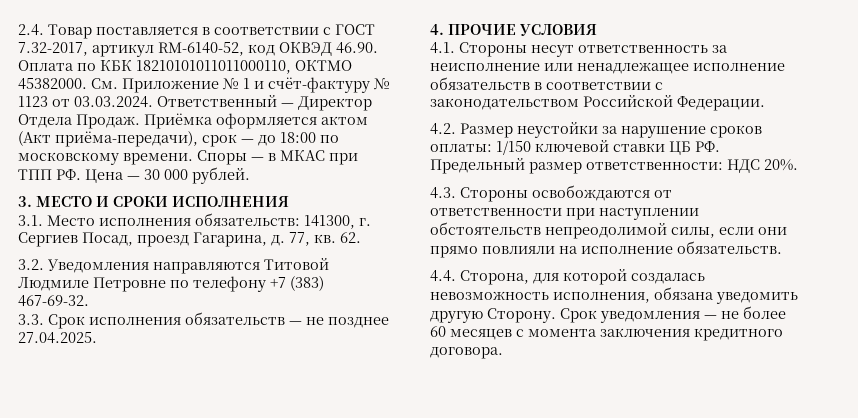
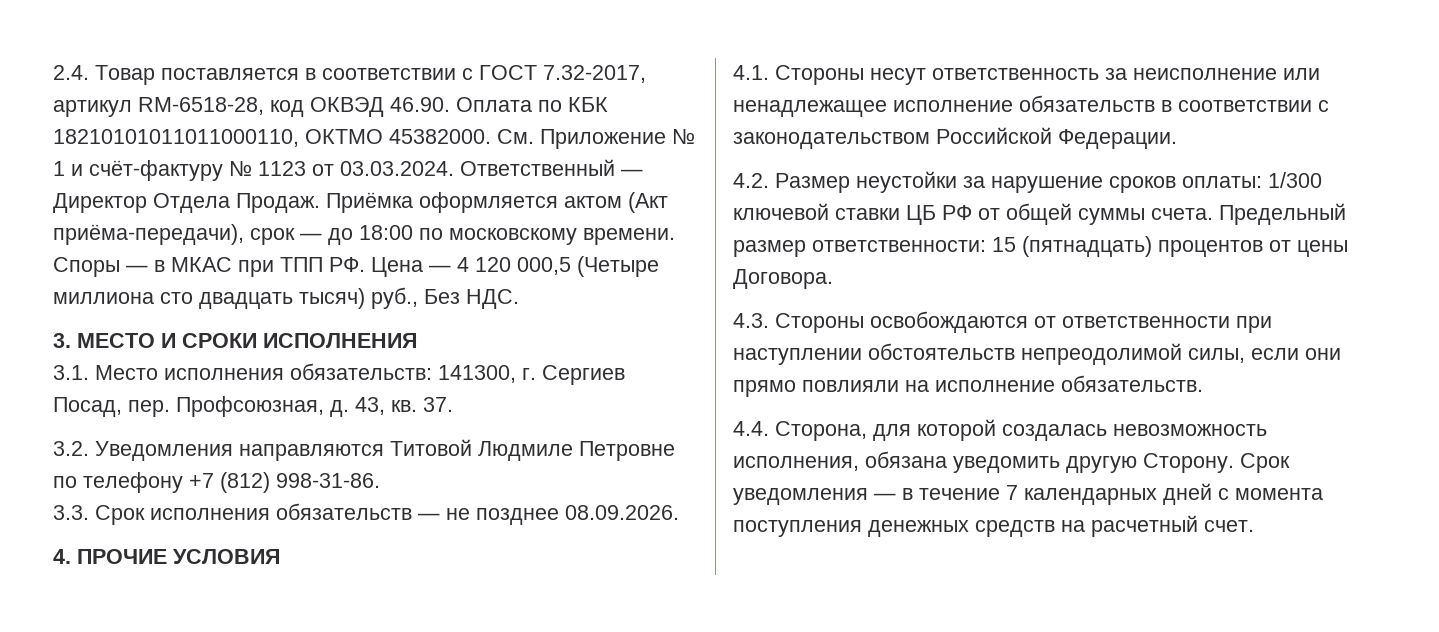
[158,42,244,56] RM-6140-52, -> [138,97,264,115] RM-6518-28,
[144,167,250,184] 30 000 рублей. -> [457,256,659,277] [53,287,519,309] 4 120 000,5 (Четыре миллиона сто двадцать тысяч) руб., Без НДС.
[137,232,361,247] проезд Гагарина, д. 77, кв. 62. -> [128,396,453,417] пер. Профсоюзная, д. 43, кв. 37.
[290,276,324,291] [18,295,89,307] (383) 467-69-32. -> [220,472,380,493] (812) 998-31-86.
[18,332,97,344] 27.04.2025. -> [565,505,679,520] 08.09.2026.
[496,141,531,155] 1/150 -> [1268,172,1322,188] 1/300
[695,141,720,152] [430,158,798,174] РФ. Предельный размер ответственности: НДС 20%. -> [942,203,1346,225] [733,236,1348,257] [733,269,833,289] РФ от общей суммы счета. Предельный размер ответственности: 15 (пятнадцать) процентов от цены Договора.
[721,306,786,319] [430,326,783,341] [430,347,503,359] не более 60 месяцев с момента заключения кредитного договора. -> [902,483,1323,505] [733,515,1254,537] в течение 7 календарных дней с момента поступления денежных средств на расчетный счет.

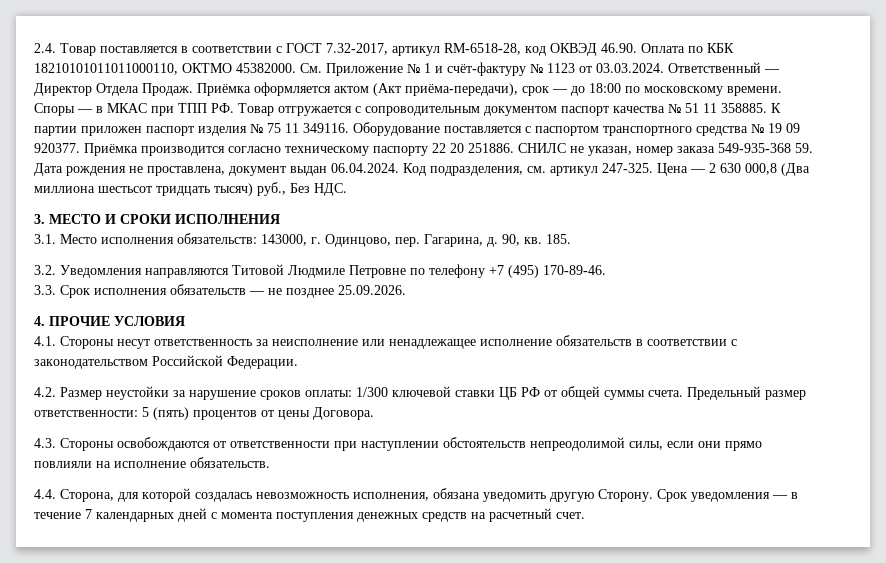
[371,256,659,277] [53,292,293,309] Цена — 4 120 000,5 (Четыре миллиона сто двадцать -> [238,103,781,116] [34,122,800,136] [34,143,813,156] [34,163,810,176] [34,186,210,196] Товар отгружается с сопроводительным документом паспорт качества № 51 11 358885. К партии приложен паспорт изделия № 75 11 349116. Оборудование поставляется с паспортом транспортного средства № 19 09 920377. Приёмка производится согласно техническому паспорту 22 20 251886. СНИЛС не указан, номер заказа 549-935-368 59. Дата рождения не проставлена, документ выдан 06.04.2024. Код подразделения, см. артикул 247-325. Цена — 2 630 000,8 (Два миллиона шестьсот тридцать
[438,365,625,385] [53,396,453,417] 141300, г. Сергиев Посад, пер. Профсоюзная, д. 43, кв. 37. -> [261,234,571,247] 143000, г. Одинцово, пер. Гагарина, д. 90, кв. 185.
[220,472,380,493] (812) 998-31-86. -> [508,265,606,278] (495) 170-89-46.
[565,505,679,520] 08.09.2026. -> [338,285,406,295] 25.09.2026.
[992,236,1152,257] 15 (пятнадцать) -> [142,407,189,420] 5 (пять)

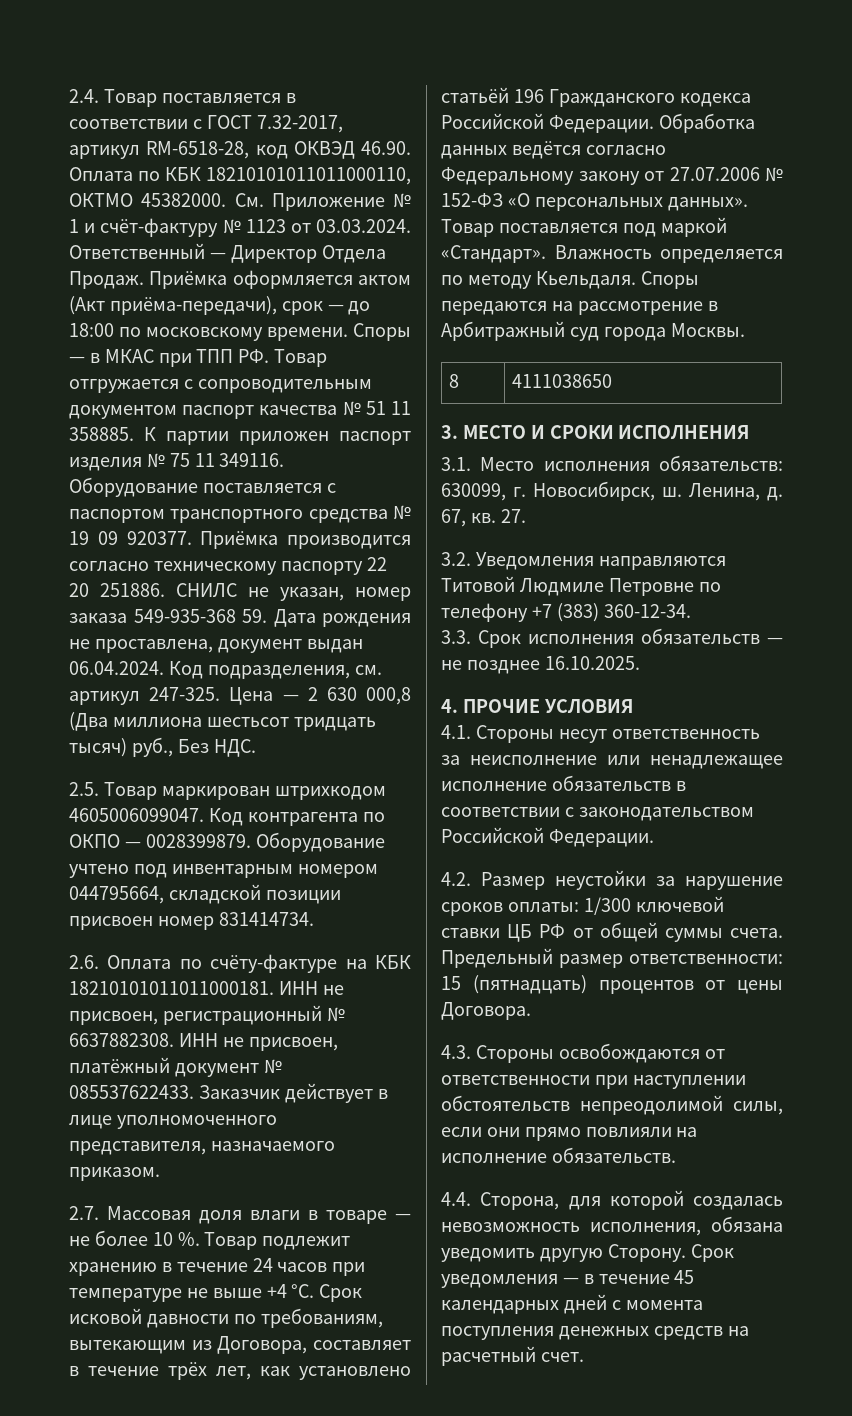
(347, 189) none -> [69,782,386,800] [69,808,385,826] [69,832,385,852] [69,864,378,878] [69,884,341,904] [69,912,314,930] [69,954,411,973] [69,981,344,995] [69,1005,345,1025] [69,1033,338,1051] [69,1057,282,1077] [69,1083,388,1103] [69,1115,277,1129] [69,1141,335,1155] [69,1167,160,1181] [69,1206,411,1224] [69,1230,351,1250] [69,1258,366,1276] [69,1284,363,1302] [69,1308,383,1328] [69,1336,412,1354] [69,1362,411,1380] [441,87,751,107] [441,113,755,133] [441,141,666,159] [441,167,783,185] [441,193,748,211] [441,217,727,237] [441,245,783,263] [441,271,699,289] [441,301,718,315] [441,321,745,341] [448,374,459,388] [511,374,612,388] // 2.5. Товар маркирован штрихкодом 4605006099047. Код контрагента по ОКПО — 0028399879. Оборудование учтено под инвентарным номером 044795664, складской позиции присвоен номер 831414734. // 2.6. Оплата по счёту-фактуре на КБК 18210101011011000181. ИНН не присвоен, регистрационный № 6637882308. ИНН не присвоен, платёжный документ № 085537622433. Заказчик действует в лице уполномоченного представителя, назначаемого приказом. // 2.7. Массовая доля влаги в товаре — не более 10 %. Товар подлежит хранению в течение 24 часов при температуре не выше +4 °C. Срок исковой давности по требованиям, вытекающим из Договора, составляет в течение трёх лет, как установлено статьёй 196 Гражданского кодекса Российской Федерации. Обработка данных ведётся согласно Федеральному закону от 27.07.2006 № 152-ФЗ «О персональных данных». Товар поставляется под маркой «Стандарт». Влажность определяется по методу Кьельдаля. Споры передаются на рассмотрение в Арбитражный суд города Москвы. // 8 | 4111038650
[261,234,571,247] 143000, г. Одинцово, пер. Гагарина, д. 90, кв. 185. -> [441,481,783,501] [441,509,526,527] 630099, г. Новосибирск, ш. Ленина, д. 67, кв. 27.
[508,265,606,278] (495) 170-89-46. -> [556,603,691,622] (383) 360-12-34.
[338,285,406,295] 25.09.2026. -> [544,656,640,670] 16.10.2025.
[142,407,189,420] 5 (пять) -> [441,975,587,994] 15 (пятнадцать)
[85,509,92,519] 7 -> [674,1270,695,1284] 45

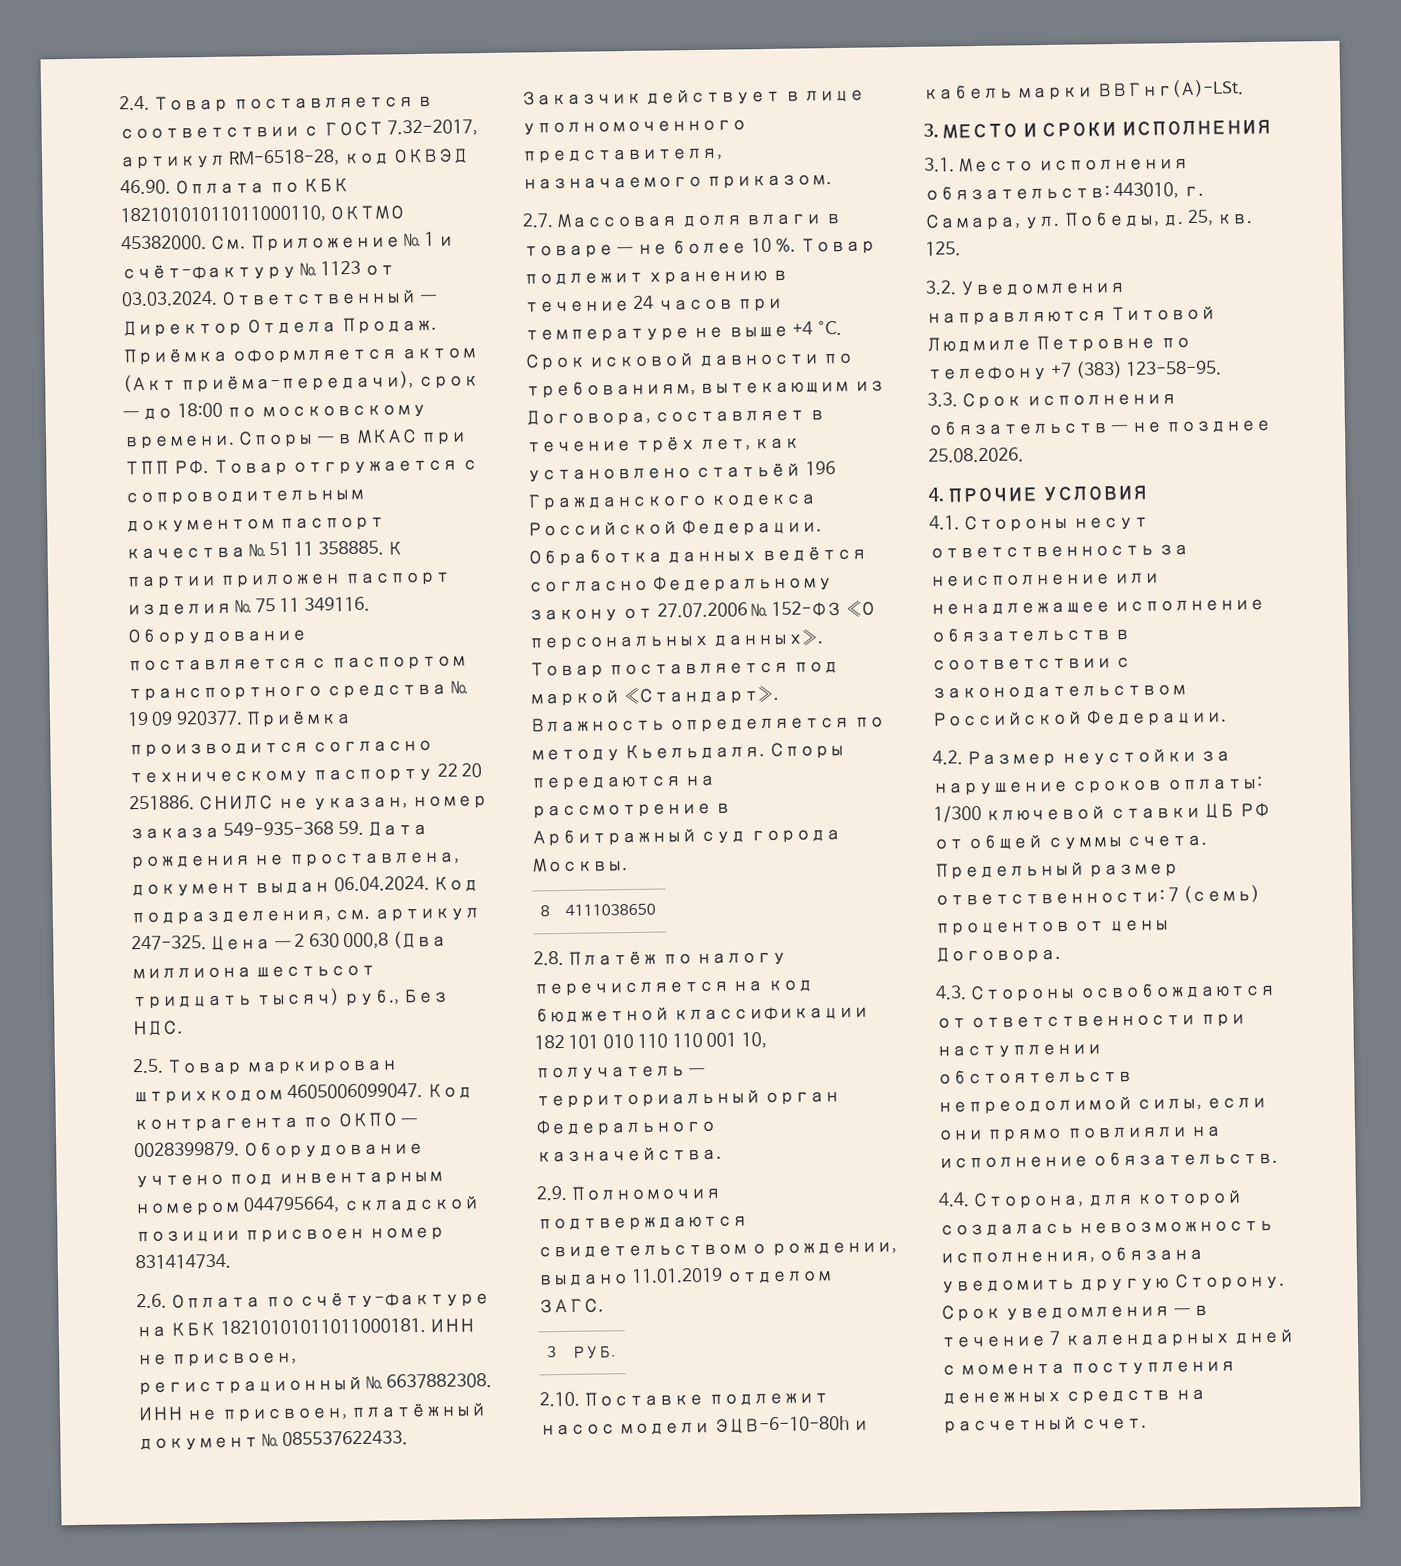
(612, 381) none -> [533,950,788,967] [533,979,813,997] [534,1005,870,1024] [534,1032,767,1050] [535,1065,707,1081] [535,1090,841,1109] [535,1117,717,1137] [536,1146,722,1163] [536,1184,722,1201] [537,1215,748,1232] [537,1241,897,1259] [538,1267,833,1287] [538,1298,604,1314] [546,1346,557,1358] [571,1345,616,1359] [539,1391,829,1407] [540,1415,870,1436] [923,79,1244,101] // 2.8. Платёж по налогу перечисляется на код бюджетной классификации 182 101 010 110 110 001 10, получатель — территориальный орган Федерального казначейства. // 2.9. Полномочия подтверждаются свидетельством о рождении, выдано 11.01.2019 отделом ЗАГС. // 3 | РУБ. // 2.10. Поставке подлежит насос модели ЭЦВ-6-10-80h и кабель марки ВВГнг(А)-LSt.
[441,481,783,501] [441,509,526,527] 630099, г. Новосибирск, ш. Ленина, д. 67, кв. 27. -> [1113,182,1204,200] [924,209,1254,231] [925,241,961,256] 443010, г. Самара, ул. Победы, д. 25, кв. 125.
[603,604,691,618] 360-12-34. -> [1126,360,1223,376] 123-58-95.
[544,656,640,670] 16.10.2025. -> [928,447,1024,463] 25.08.2026.
[441,975,587,994] 15 (пятнадцать) -> [1168,885,1260,904] 7 (семь)
[674,1270,695,1284] 45 -> [1049,1330,1062,1346] 7

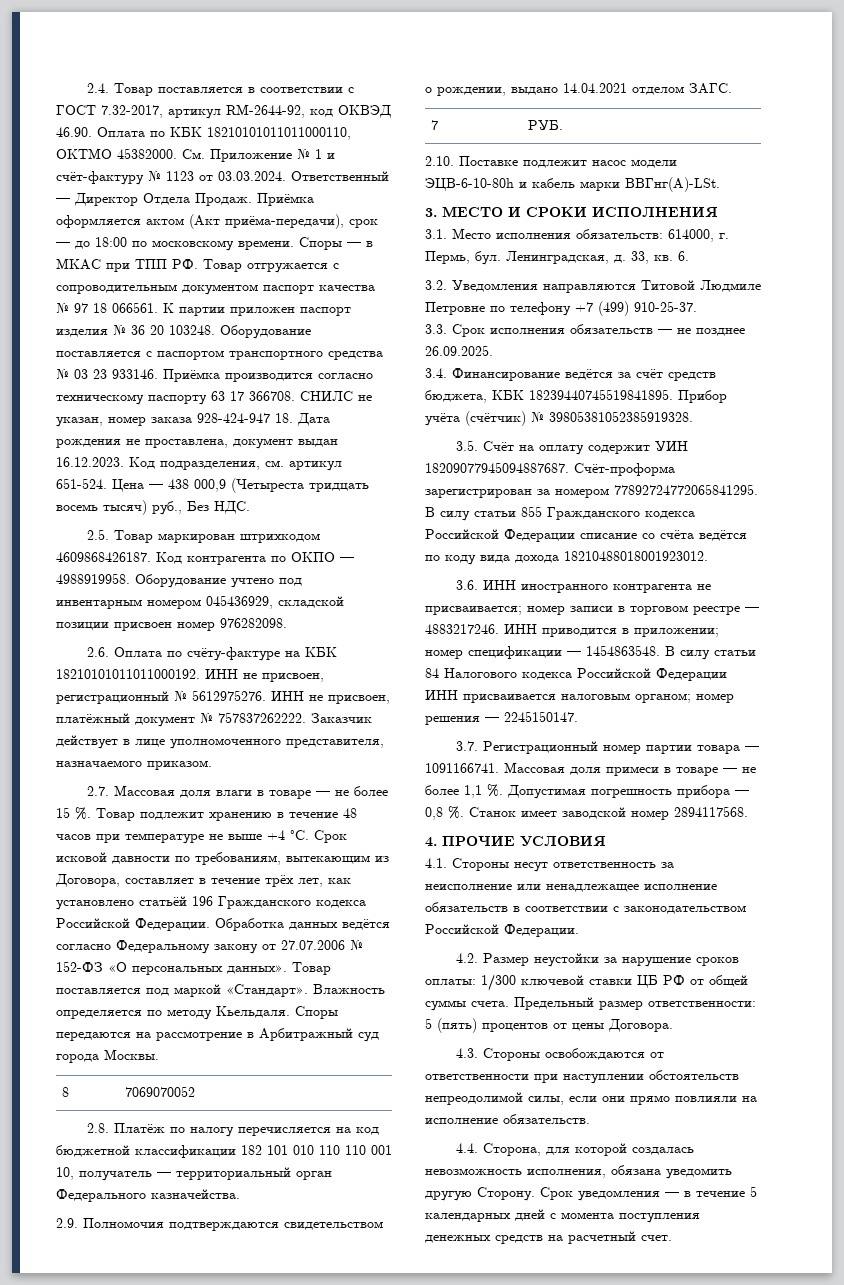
[228,149,341,167] RM-6518-28, -> [226,104,305,118] RM-2644-92,
[268,540,384,557] 51 11 358885. -> [74,302,158,313] 97 18 066561.
[254,596,370,613] 75 11 349116. -> [131,325,215,335] 36 20 103248.
[127,710,243,727] 19 09 920377. -> [74,369,158,379] 03 23 933146.
[436,763,483,778] [129,795,195,811] 22 20 251886. -> [211,391,295,401] 63 17 366708.
[223,820,364,836] 549-935-368 59. -> [197,413,293,423] 928-424-947 18.
[333,875,430,892] 06.04.2024. -> [56,457,124,467] 16.12.2023.
[131,935,207,951] 247-325. -> [56,478,107,489] 651-524.
[294,930,447,950] [131,964,377,980] [131,994,253,1010] 2 630 000,8 (Два миллиона шестьсот тридцать -> [168,478,369,493] [56,504,98,511] 438 000,9 (Четыреста тридцать восемь
[287,1082,424,1099] 4605006099047. -> [56,552,151,562] 4609868426187.
[134,1141,240,1158] 0028399879. -> [56,573,130,584] 4988919958.
[243,1196,341,1214] 044795664, -> [206,595,273,609] 045436929,
[135,1253,231,1270] 831414734. -> [220,618,287,628] 976282098.
[219,1317,426,1335] 18210101011011000181. -> [56,669,200,679] 18210101011011000192.
[385,1373,492,1389] 6637882308. -> [192,690,266,701] 5612975276.
[281,1430,408,1447] 085537622433. -> [218,712,306,723] 757837262222.
[750,237,772,253] 10 -> [56,807,70,818] 15
[633,295,655,309] 24 -> [343,808,357,818] 48
[564,903,656,916] 4111038650 -> [124,1086,195,1097] 7069070052
[631,1267,724,1284] 11.01.2019 -> [563,83,627,93] 14.04.2021
[546,1346,557,1358] 3 -> [430,120,438,130] 7
[1113,182,1204,200] [924,209,1254,231] [925,241,961,256] 443010, г. Самара, ул. Победы, д. 25, кв. 125. -> [668,229,729,242] [425,251,689,265] 614000, г. Пермь, бул. Ленинградская, д. 33, кв. 6.
[1075,360,1223,379] (383) 123-58-95. -> [598,301,697,316] (499) 910-25-37.
[928,447,1024,463] 25.08.2026. -> [425,345,493,356] [425,368,716,381] [425,389,727,403] [425,411,693,426] [455,440,688,455] [425,462,675,476] [425,484,758,498] [425,506,695,521] [425,529,747,542] [425,551,708,565] [455,580,711,593] [425,605,759,615] [425,624,719,637] [425,645,756,660] [425,668,727,681] [425,690,734,703] [425,711,578,725] [455,741,759,754] [425,762,756,776] [425,784,749,799] [425,806,748,820] 26.09.2025. // 3.4. Финансирование ведётся за счёт средств бюджета, КБК 18239440745519841895. Прибор учёта (счётчик) № 39805381052385919328. // 3.5. Счёт на оплату содержит УИН 18209077945094887687. Счёт-проформа зарегистрирован за номером 77892724772065841295. В силу статьи 855 Гражданского кодекса Российской Федерации списание со счёта ведётся по коду вида дохода 18210488018001923012. // 3.6. ИНН иностранного контрагента не присваивается; номер записи в торговом реестре — 4883217246. ИНН приводится в приложении; номер спецификации — 1454863548. В силу статьи 84 Налогового кодекса Российской Федерации ИНН присваивается налоговым органом; номер решения — 2245150147. // 3.7. Регистрационный номер партии товара — 1091166741. Массовая доля примеси в товаре — не более 1,1 %. Допустимая погрешность прибора — 0,8 %. Станок имеет заводской номер 2894117568.
[1168,885,1260,904] 7 (семь) -> [425,1018,477,1033] 5 (пять)
[1049,1330,1062,1346] 7 -> [750,1186,757,1197] 5

